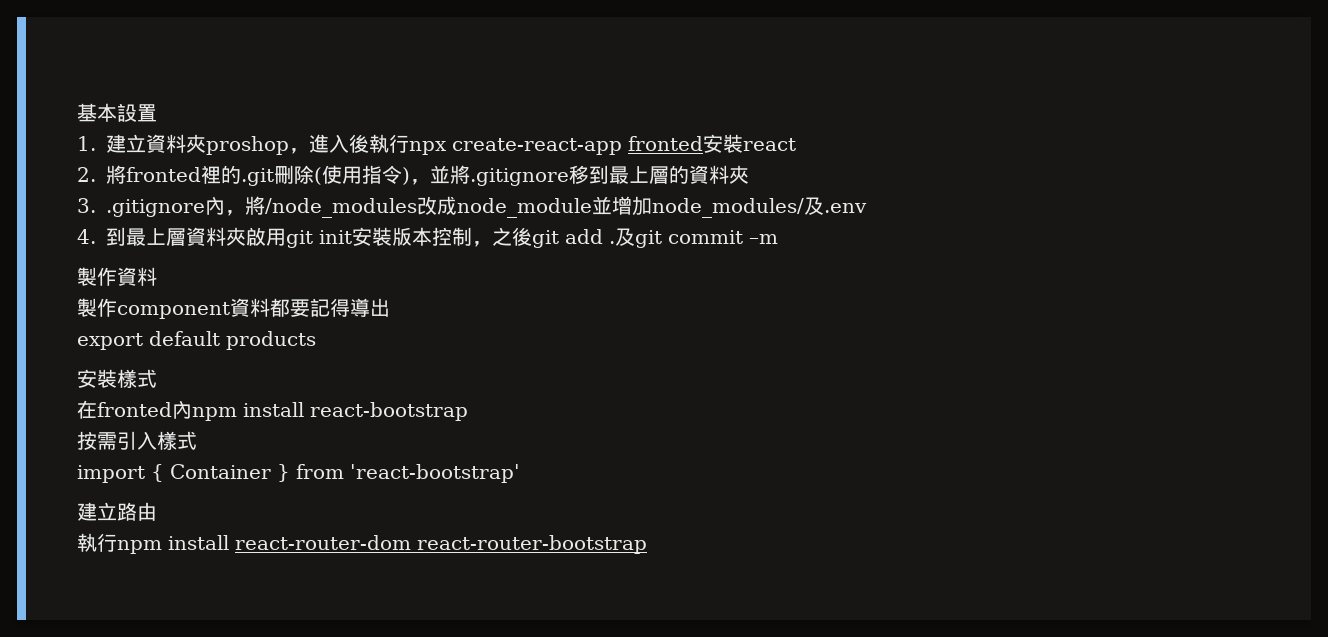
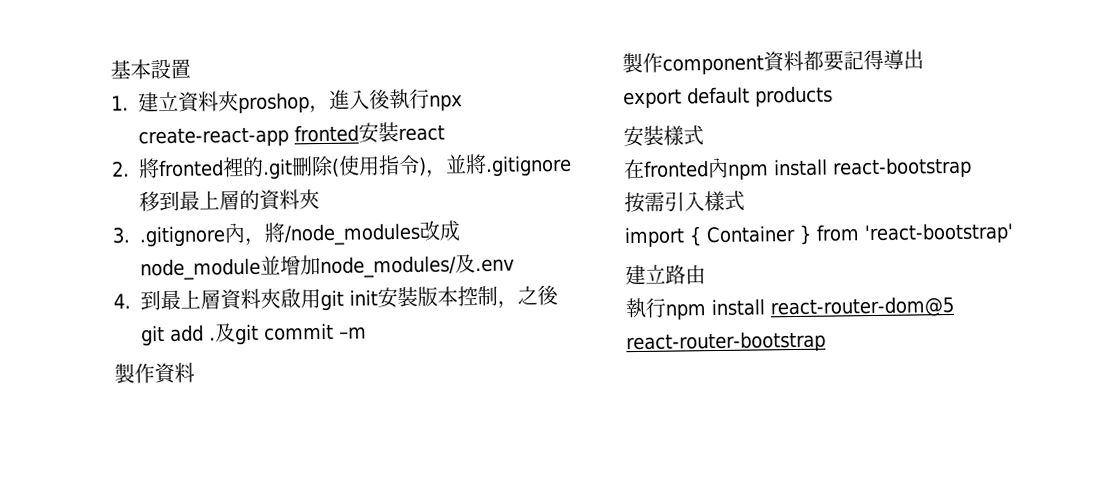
[235,535,411,550] react-router-dom -> [770,295,954,319] react-router-dom@5

